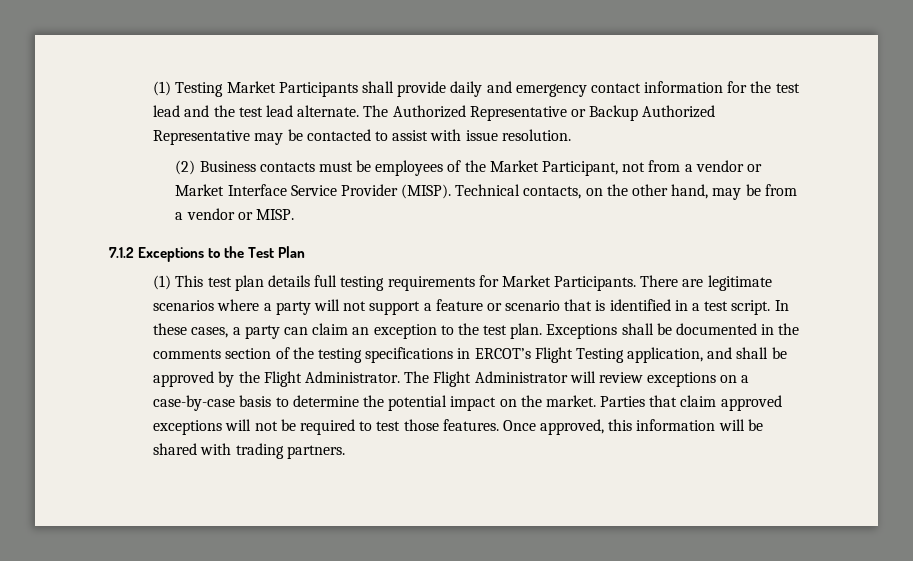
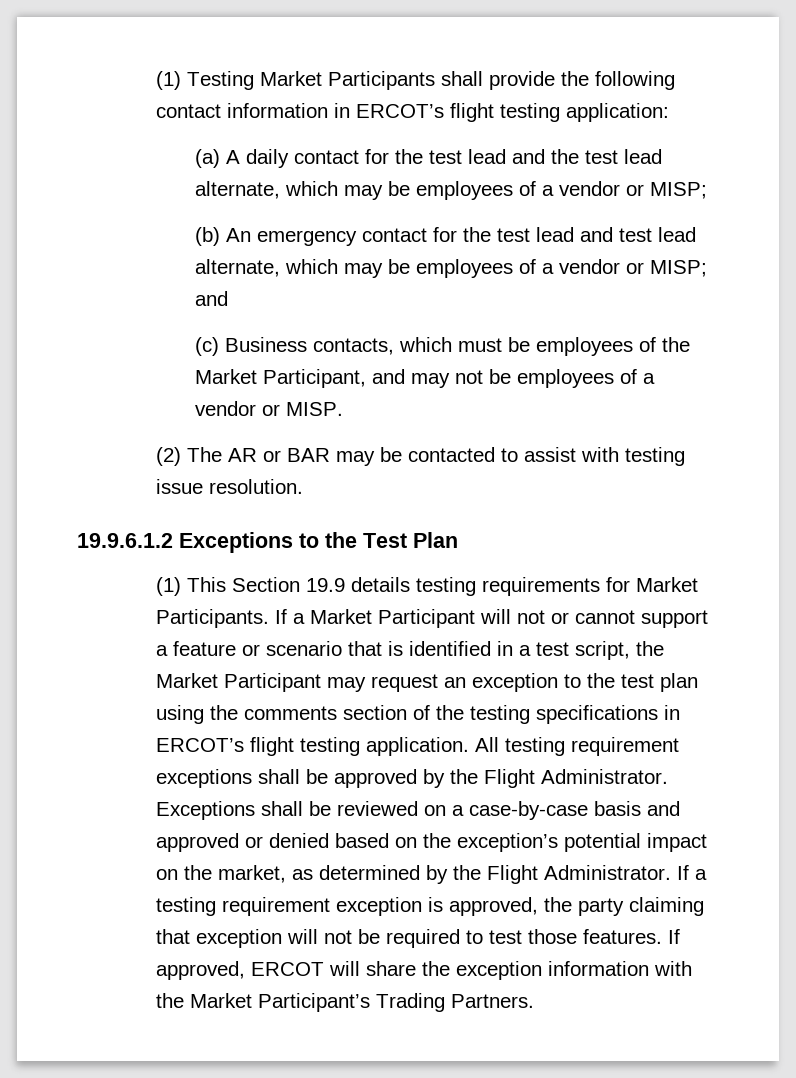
[450,81,724,97] daily and emergency contact information -> [560,71,675,90] [155,103,669,122] [195,149,360,168] the following contact information in ERCOT’s flight testing application: // (a) A daily contact
[297,105,716,121] [153,129,571,145] [175,160,315,175] alternate. The Authorized Representative or Backup Authorized Representative may be contacted to assist with issue resolution. // (2) Business contacts -> [195,181,708,200] [195,227,697,246] [195,259,708,278] [195,291,229,306] [195,337,453,356] alternate, which may be employees of a vendor or MISP; // (b) An emergency contact for the test lead and test lead alternate, which may be employees of a vendor or MISP; and // (c) Business contacts, which
[622,160,762,172] [175,184,797,200] [175,208,294,220] [109,247,134,258] not from a vendor or Market Interface Service Provider (MISP). Technical contacts, on the other hand, may be from a vendor or MISP. // 7.1.2 -> [372,369,656,388] [195,401,344,416] [155,447,685,466] [155,479,303,494] [77,533,173,548] and may not be employees of a vendor or MISP. // (2) The AR or BAR may be contacted to assist with testing issue resolution. // 19.9.6.1.2
[207,275,338,291] test plan details full -> [231,577,410,592] Section 19.9 details
[640,275,772,291] [153,299,367,315] There are legitimate scenarios where a party will not -> [274,609,635,628] If a Market Participant will not or cannot
[731,300,789,315] [153,323,349,339] script. In these cases, a party can claim -> [574,641,664,660] [155,673,438,692] script, the Market Participant may request
[510,323,775,339] plan. Exceptions shall be documented in -> [659,673,698,692] [155,705,204,724] plan using
[534,347,733,363] Flight Testing application, and -> [249,737,679,756] [155,769,252,788] flight testing application. All testing requirement exceptions
[404,371,750,387] [153,395,782,411] [153,420,223,435] The Flight Administrator will review exceptions on a case-by-case basis to determine the potential impact on the market. Parties that claim approved exceptions -> [155,801,680,820] [155,833,707,852] [155,865,707,884] [155,897,704,916] [155,929,282,948] Exceptions shall be reviewed on a case-by-case basis and approved or denied based on the exception’s potential impact on the market, as determined by the Flight Administrator. If a testing requirement exception is approved, the party claiming that exception
[502,419,763,435] [153,443,345,459] Once approved, this information will be shared with trading partners. -> [667,929,680,944] [155,961,692,980] [155,993,534,1012] If approved, ERCOT will share the exception information with the Market Participant’s Trading Partners.

